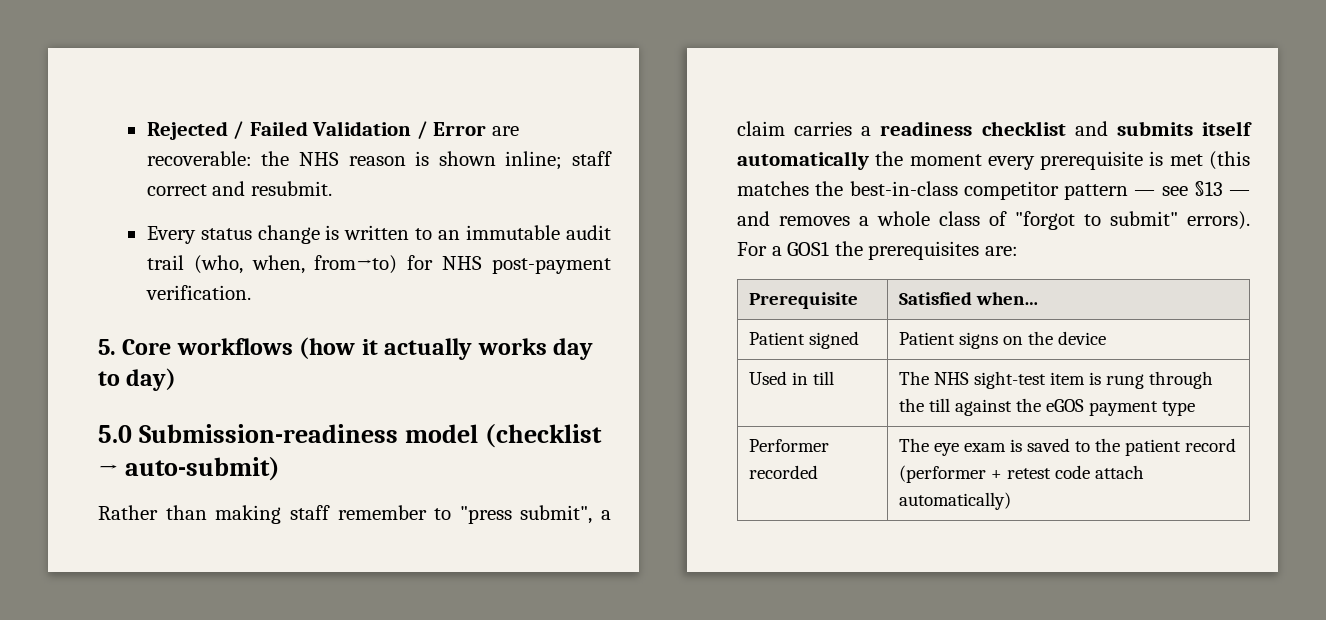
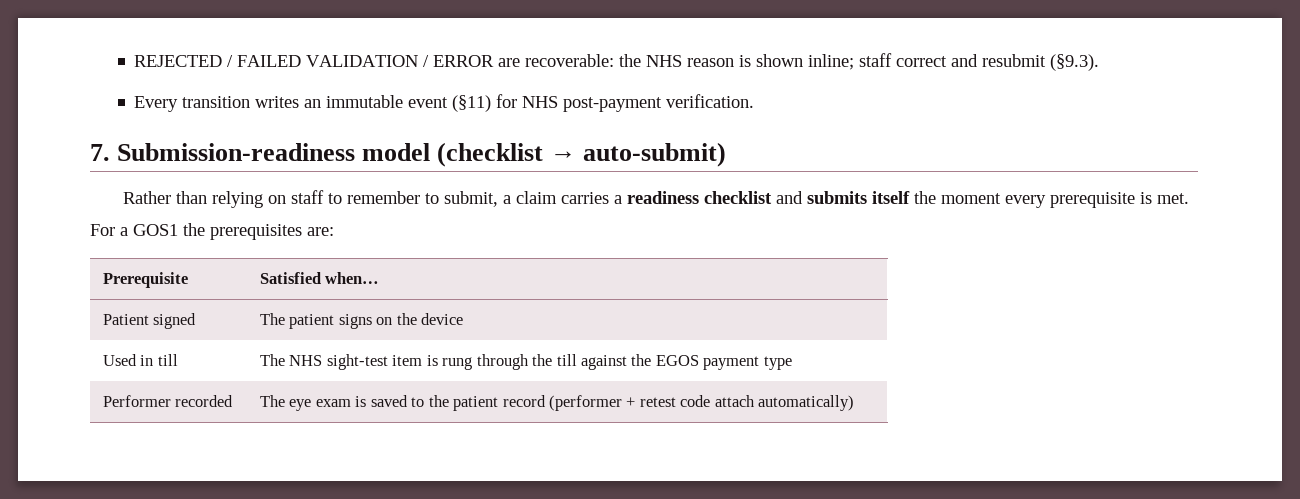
[146,121,487,140] Rejected / Failed Validation / Error -> [134,55,495,67] REJECTED / FAILED VALIDATION / ERROR
[250,181,332,196] resubmit. -> [982,54,1100,71] resubmit (§9.3).
[200,225,611,244] [146,255,612,274] [145,285,251,300] [98,337,594,360] [98,368,177,391] [98,425,132,443] status change is written to an immutable audit trail (who, when, from→to) for NHS post-payment verification. // 5. Core workflows (how it actually works day to day) // 5.0 -> [182,94,755,112] [90,144,110,161] transition writes an immutable event (§11) for NHS post-payment verification. // 7.
[215,505,593,524] making staff remember to "press submit", -> [211,190,498,208] relying on staff to remember to submit,
[737,151,869,170] automatically -> (910, 197) none
[1169,151,1250,170] [737,181,1250,200] [737,211,1250,230] met (this matches the best-in-class competitor pattern — see §13 — and removes a whole class of "forgot to submit" errors). -> [1156,193,1189,204] met.
[899,332,956,345] Patient -> [259,313,335,329] The patient
[1046,399,1085,412] eGOS -> [655,355,699,366] EGOS

